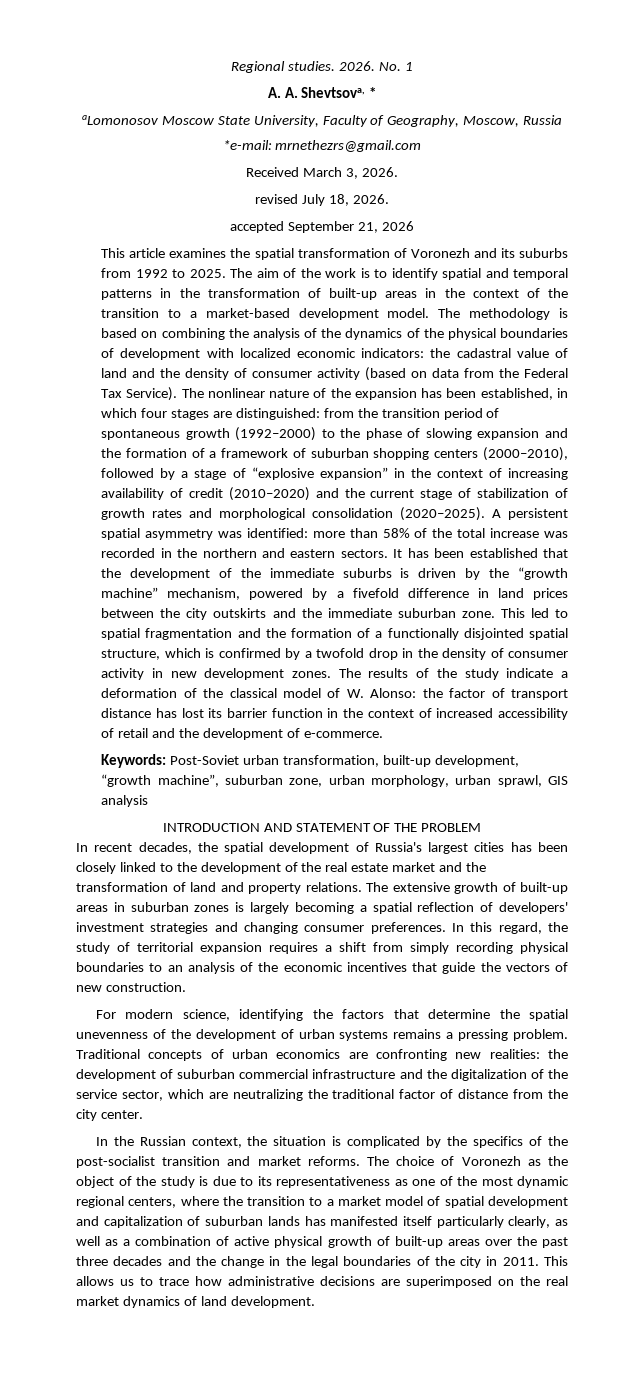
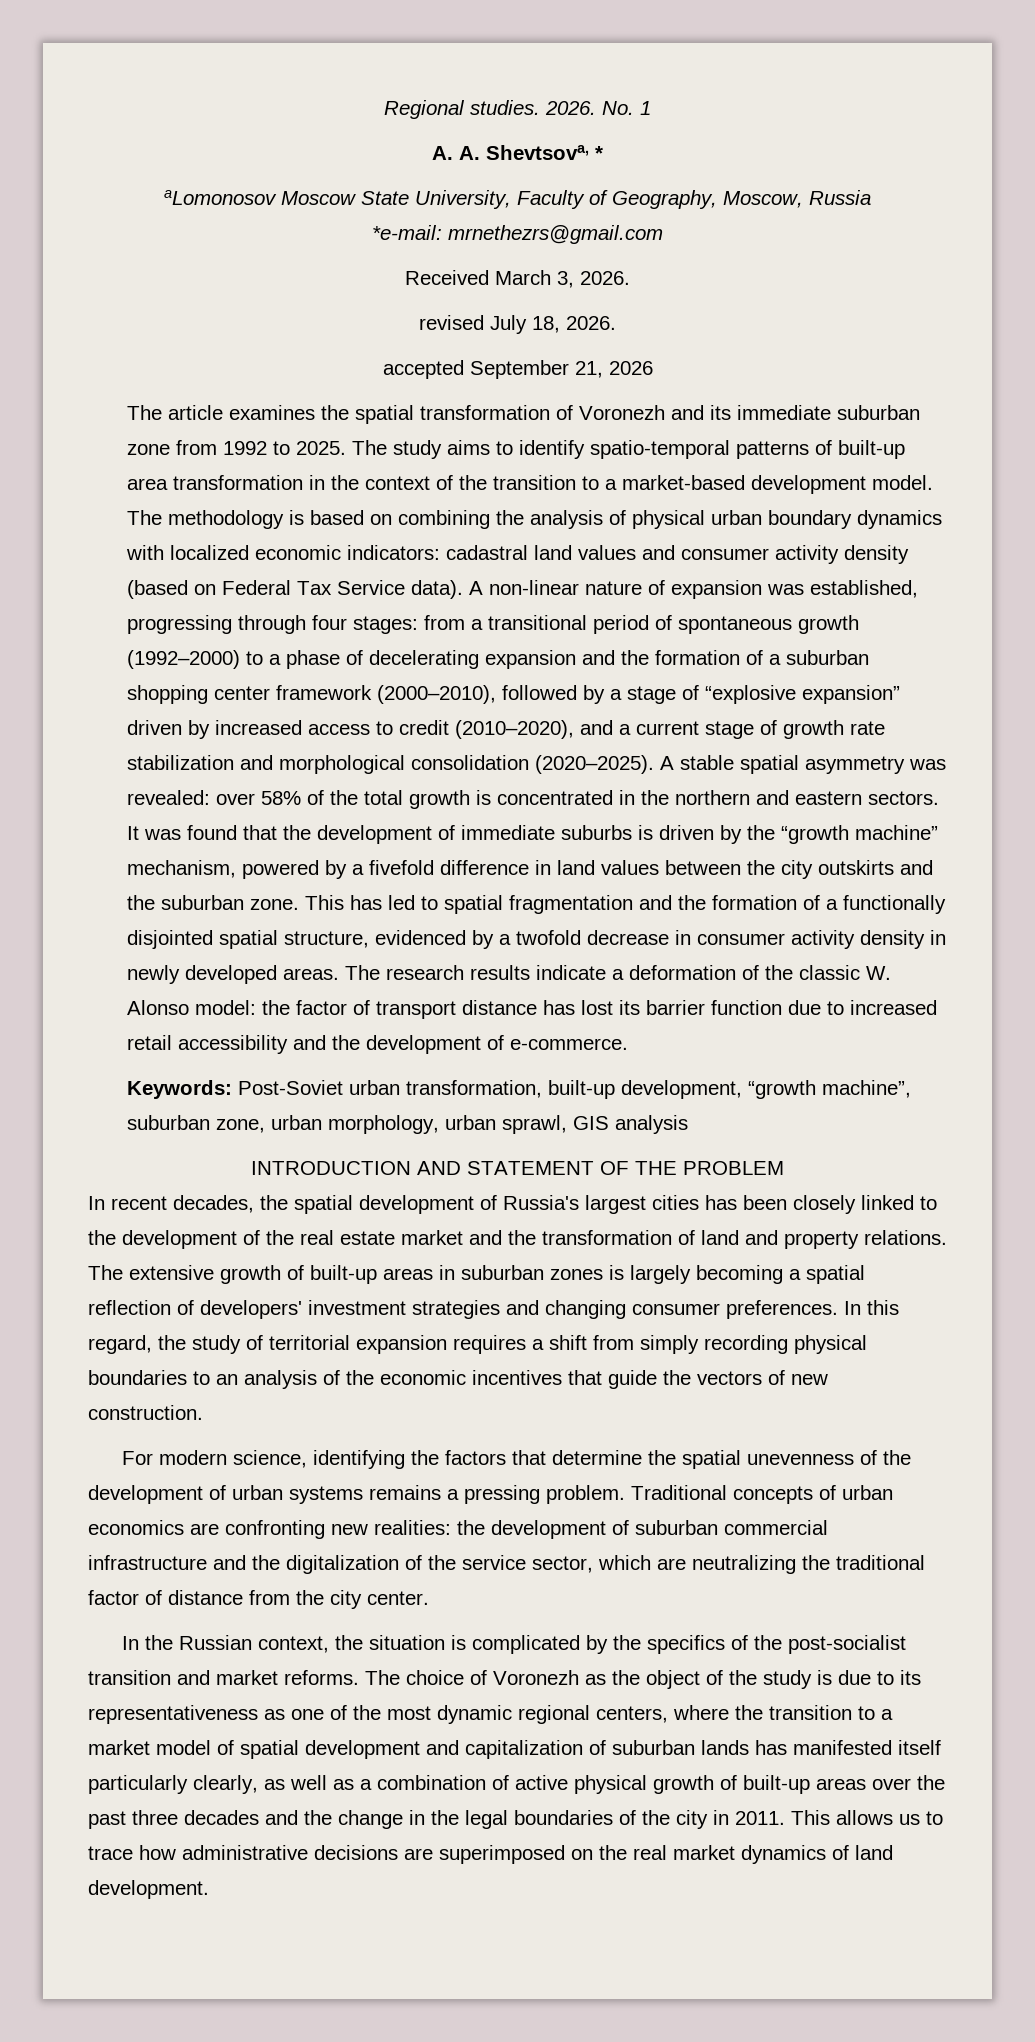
[101,248,126,258] This -> [126,405,162,420] The
[519,248,568,258] suburbs -> [736,405,920,420] [126,444,170,455] immediate suburban zone
[256,268,568,280] [101,288,418,300] aim of the work is to identify spatial and temporal patterns in the transformation of built-up areas -> [392,440,905,459] [126,475,303,490] study aims to identify spatio-temporal patterns of built-up area transformation
[321,328,568,340] [101,348,568,360] [101,368,361,380] the dynamics of the physical boundaries of development with localized economic indicators: the cadastral value of land and the density of consumer activity -> [631,510,942,529] [125,545,909,564] physical urban boundary dynamics with localized economic indicators: cadastral land values and consumer activity density
[432,368,569,378] [101,387,569,401] [101,408,440,420] data from the Federal Tax Service). The nonlinear nature of the expansion has been established, in which four stages are distinguished: from the transition -> [221,580,918,599] [126,615,587,634] Federal Tax Service data). A non-linear nature of expansion was established, progressing through four stages: from a transitional
[340,428,361,438] the -> [268,654,281,665] a
[425,428,472,440] slowing -> [368,650,479,669] decelerating
[221,448,479,460] framework of suburban shopping centers -> [785,650,869,665] [126,685,372,704] suburban shopping center framework
[393,468,569,480] [101,487,568,501] [101,508,183,520] in the context of increasing availability of credit (2010–2020) and the current stage of stabilization of growth rates -> [126,720,885,739] [126,755,234,770] driven by increased access to credit (2010–2020), and a current stage of growth rate stabilization
[507,508,568,520] persistent -> [679,755,734,770] stable
[246,528,378,538] identified: more than -> [126,790,255,805] revealed: over
[490,528,568,538] [101,548,156,558] increase was recorded -> [408,790,613,809] growth is concentrated
[407,548,538,558] has been established -> [143,825,237,840] was found
[240,568,261,578] the -> (455, 832) none
[533,588,569,600] prices -> [600,860,659,875] values
[327,608,392,618] immediate -> (155, 902) none
(525, 613) none -> [349,895,382,910] has
[164,648,569,660] [101,668,499,680] which is confirmed by a twofold drop in the density of consumer activity in new development zones. The results of the study -> [374,930,946,949] [126,965,530,984] evidenced by a twofold decrease in consumer activity density in newly developed areas. The research results
[229,688,417,698] classical model of W. Alonso: -> [798,965,891,980] [126,1000,256,1015] classic W. Alonso model:
[327,708,569,720] [101,728,149,738] in the context of increased accessibility of retail -> [787,1000,937,1015] [126,1035,288,1054] due to increased retail accessibility

